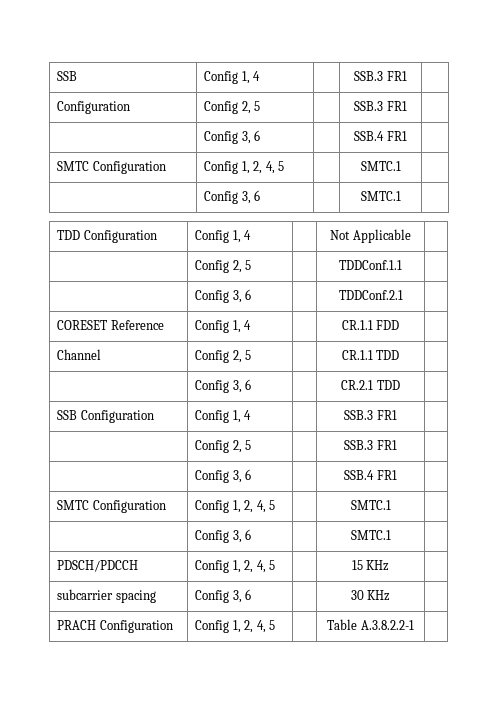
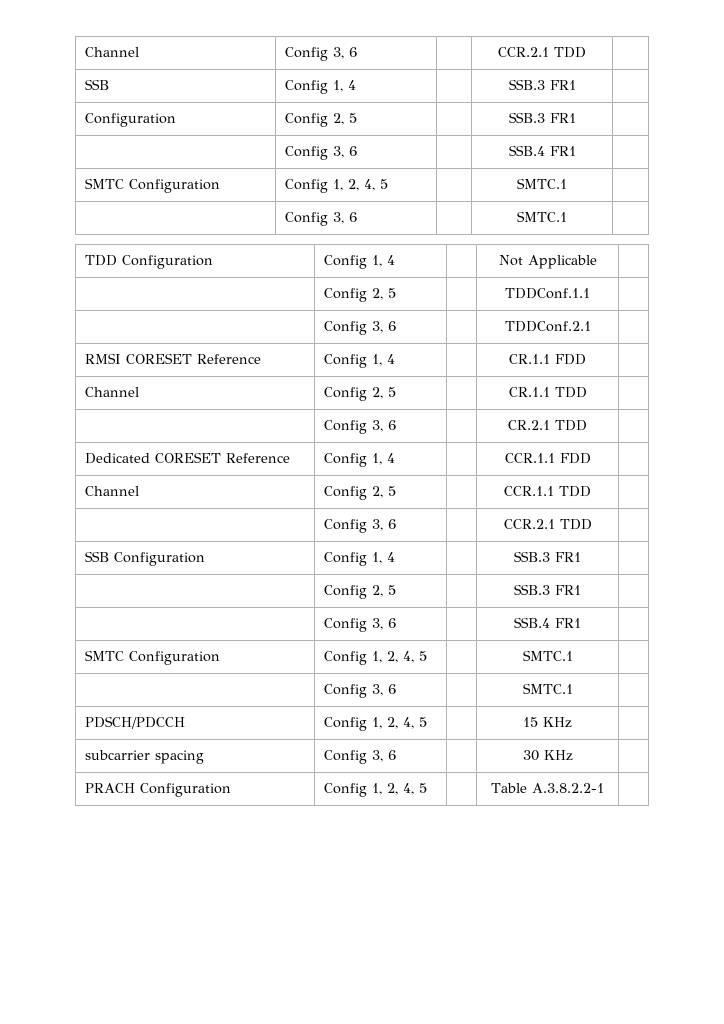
(56, 76) none -> [85,47,140,57] [285,47,358,61] [498,47,586,58] Channel | Config 3, 6 | | CCR.2.1 TDD | //
(403, 295) none -> [85,353,122,364] RMSI
(400, 385) none -> [85,452,291,464] [324,453,396,467] [504,453,591,464] [85,486,140,496] [324,486,397,500] [504,486,591,497] [324,519,397,533] [503,519,592,530] // Dedicated CORESET Reference | Config 1, 4 | | CCR.1.1 FDD | // Channel | Config 2, 5 | | CCR.1.1 TDD | // | Config 3, 6 | | CCR.2.1 TDD |

